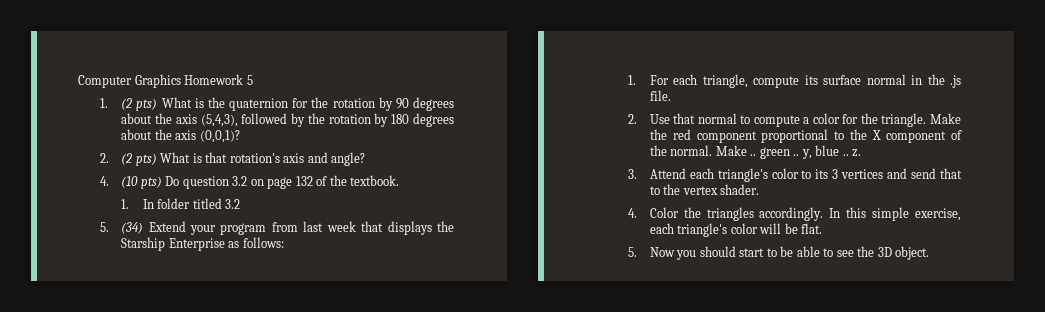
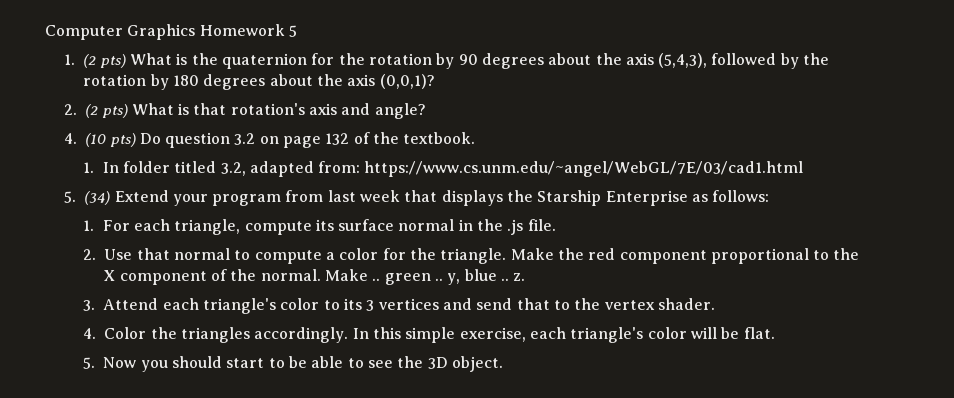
[225,199,241,209] 3.2 -> [220,161,804,177] 3.2, adapted from: https://www.cs.unm.edu/~angel/WebGL/7E/03/cad1.html

